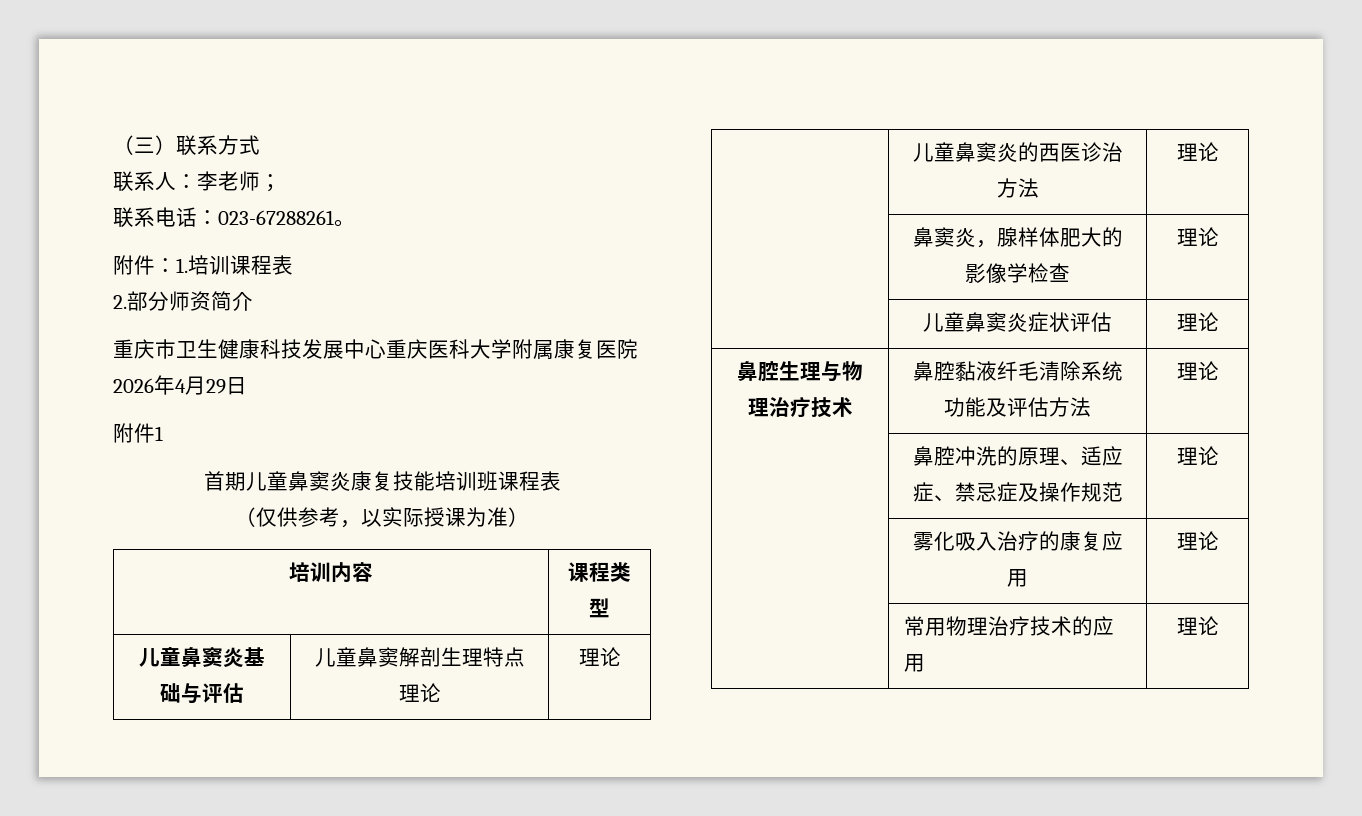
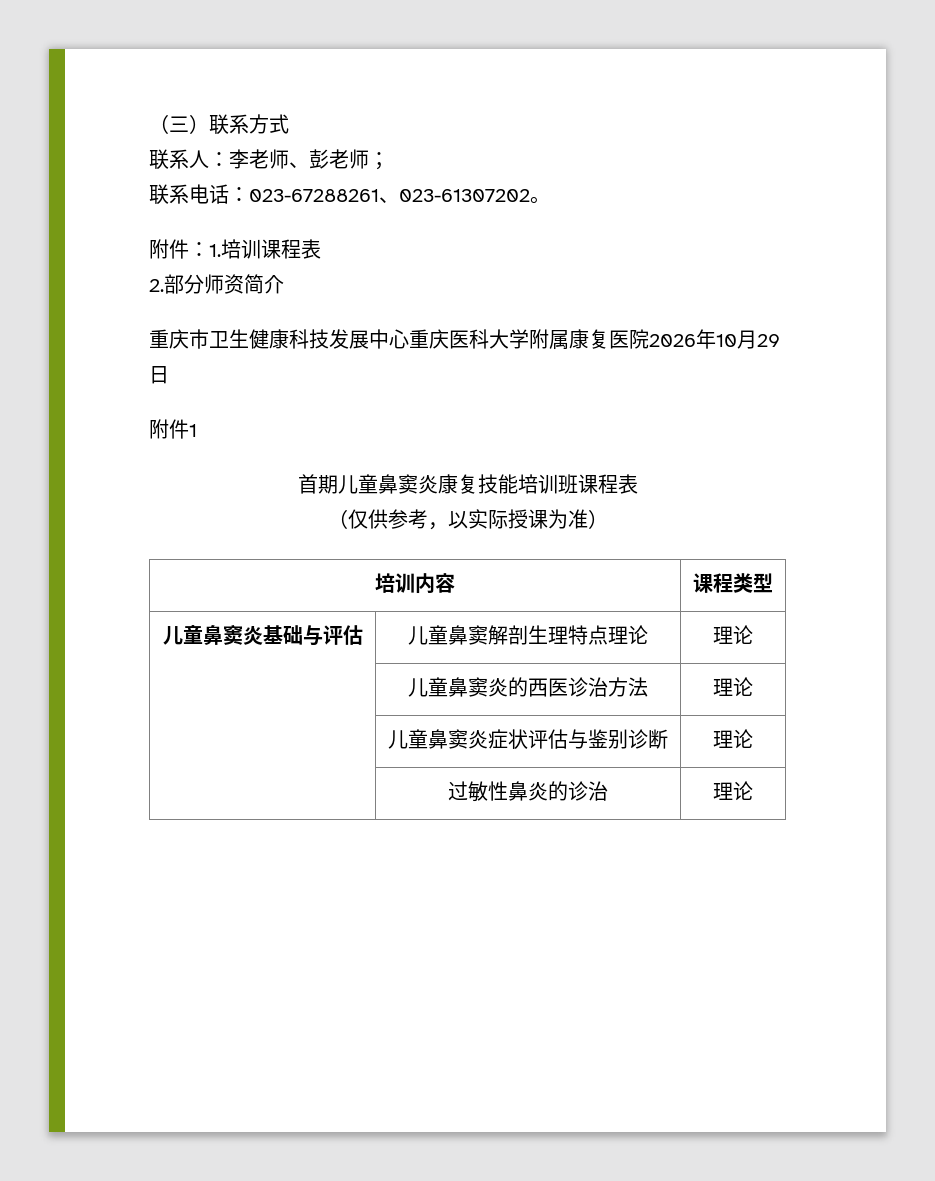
(260, 181) none -> [289,149,369,169] 、彭老师
(334, 217) none -> [379,189,530,203] 、023-61307202
[175,379,186,393] 4 -> [716,334,737,347] 10
[912,227,1123,248] [965,263,1070,283] [1176,227,1219,247] // | 鼻窦炎，腺样体肥大的影像学检查 | 理论 -> (753, 687) none
[1176,312,1219,332] [737,361,863,382] [747,397,853,418] [912,361,1123,381] [944,397,1091,417] [1176,361,1219,381] [912,446,1123,466] [912,482,1123,502] [1176,446,1219,466] [912,531,1123,551] [1007,569,1028,587] [1176,531,1219,551] [904,616,1115,636] [904,654,926,672] | 理论 // 鼻腔生理与物理治疗技术 | 鼻腔黏液纤毛清除系统功能及评估方法 | 理论 // | 鼻腔冲洗的原理、适应症、禁忌症及操作规范 | 理论 // | 雾化吸入治疗的康复应用 | 理论 // | 常用物理治疗技术的应用 -> [568,729,668,749] [713,729,753,749] [448,781,608,802] 与鉴别诊断 | 理论 // | 过敏性鼻炎的诊治

